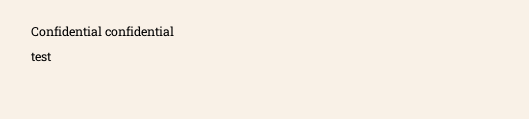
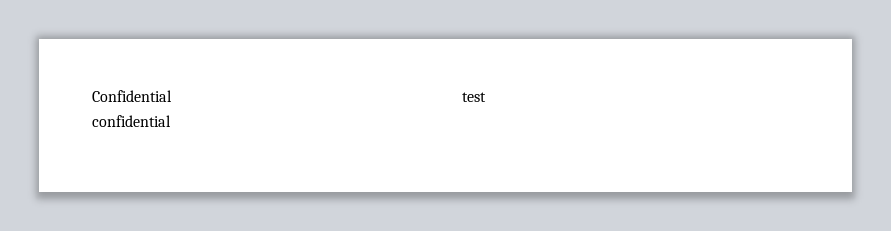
(102, 31) none -> (172, 96) //

